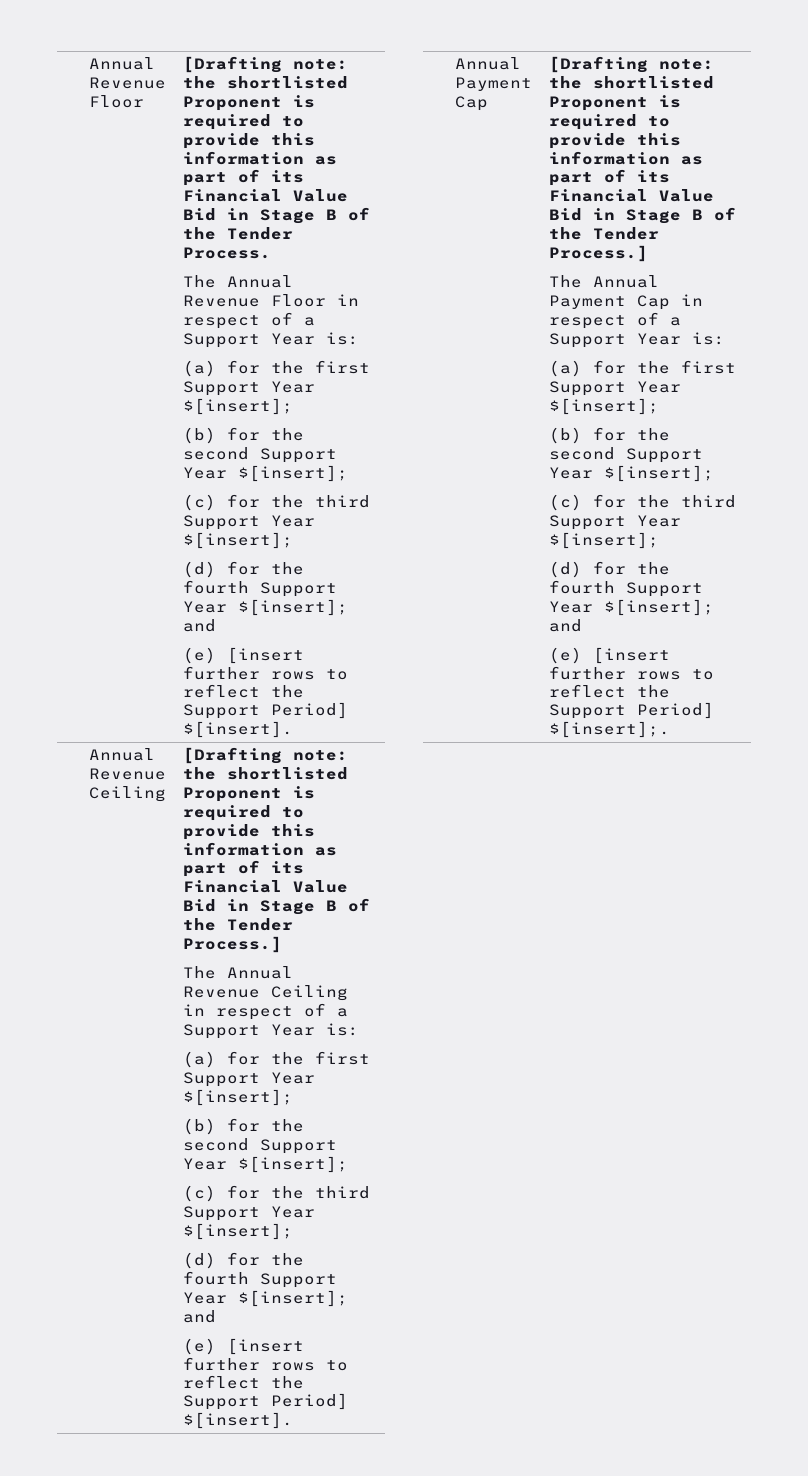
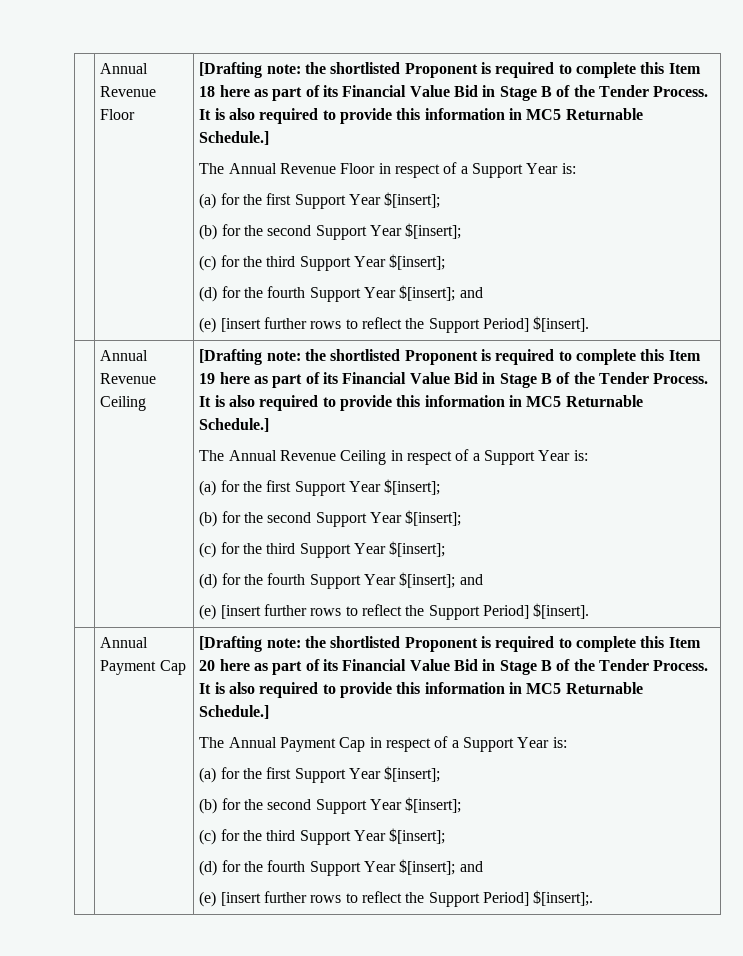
[182,133,315,149] [182,151,304,165] provide this information -> [576,62,701,78] [199,85,250,97] complete this Item 18 here
(271, 253) none -> [199,108,643,124] [199,131,270,145] It is also required to provide this information in MC5 Returnable Schedule.]
[182,824,315,840] [182,842,304,856] provide this information -> [576,349,701,365] [199,372,250,384] complete this Item 19 here
[182,936,282,953] Process.] -> [653,373,709,384] [199,395,643,411] [199,418,270,432] Process. It is also required to provide this information in MC5 Returnable Schedule.]
[548,133,681,149] [548,151,670,165] provide this information -> [576,636,701,652] [199,659,250,671] complete this Item 20 here
[548,245,648,262] Process.] -> [653,660,709,671] [199,682,643,698] [199,705,270,719] Process. It is also required to provide this information in MC5 Returnable Schedule.]

